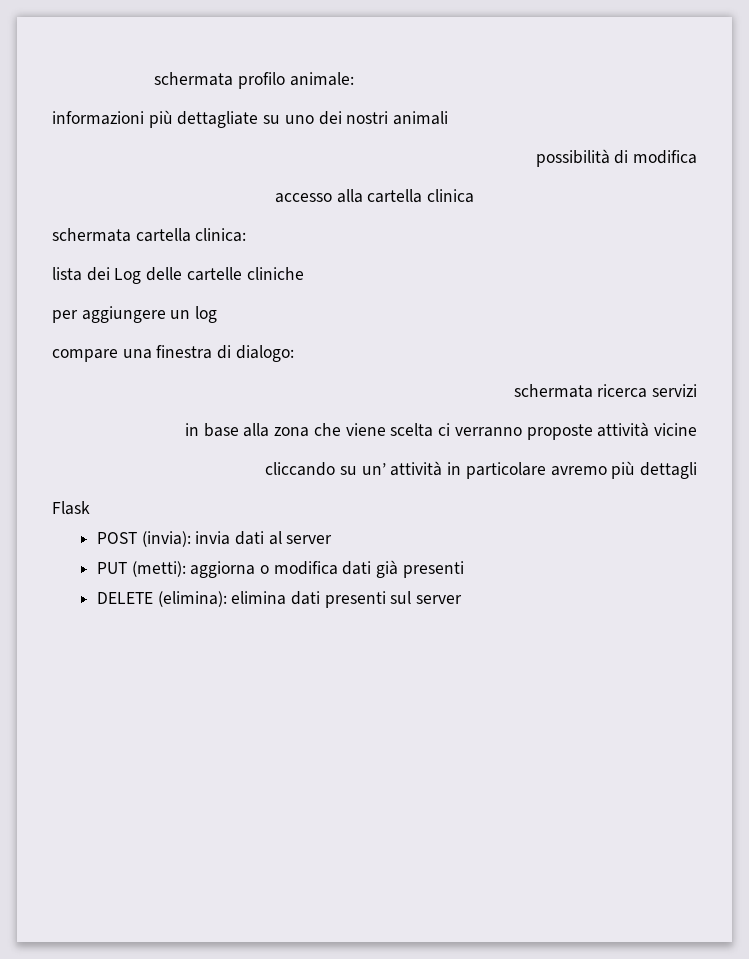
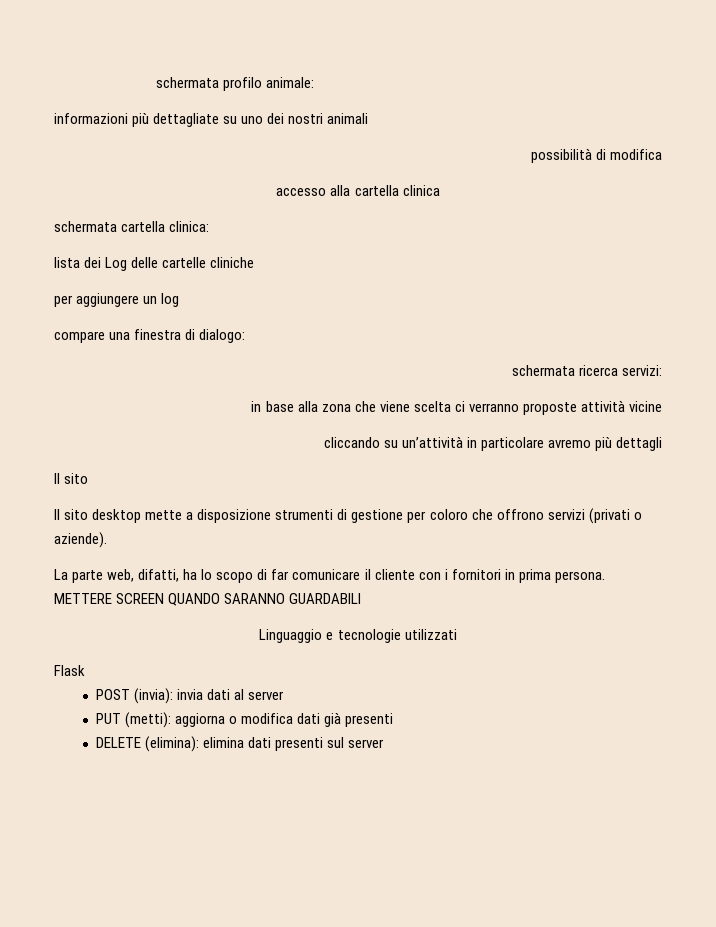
[652,384,697,397] servizi -> [621,365,662,376] servizi:
[361,461,443,476] un’ attività -> [401,436,463,448] un’attività
(698, 470) none -> [54,473,89,484] [54,508,642,524] [54,532,107,548] [54,569,605,583] [54,593,362,606] [259,629,457,643] // Il sito // Il sito desktop mette a disposizione strumenti di gestione per coloro che offrono servizi (privati o aziende). // La parte web, difatti, ha lo scopo di far comunicare il cliente con i fornitori in prima persona. METTERE SCREEN QUANDO SARANNO GUARDABILI // Linguaggio e tecnologie utilizzati

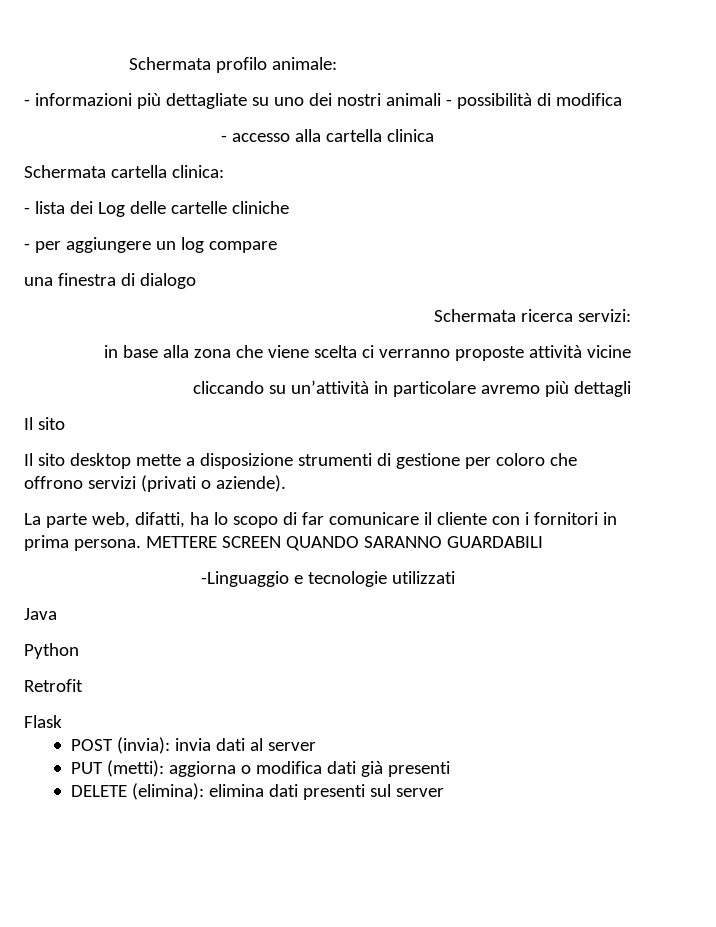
[156,77,220,88] schermata -> [128,57,211,70] Schermata
(315, 82) none -> [24,99,30,106] -
(369, 118) // -> [445,99,452,106] -
(662, 154) none -> [221,135,228,142] -
[54,221,117,232] schermata -> [24,165,106,178] Schermata
(210, 226) none -> [24,207,30,214] -
(255, 262) none -> [24,243,30,250] -
[54,331,105,343] // compare -> [208,241,277,253] compare //
[199,329,246,343] [511,365,575,376] dialogo: // schermata -> [139,273,196,289] [434,309,517,322] dialogo // Schermata
[259,629,323,643] Linguaggio -> [200,571,289,587] -Linguaggio
(457, 634) none -> [24,608,57,620] [24,643,79,659] [24,679,83,692] // Java // Python // Retrofit

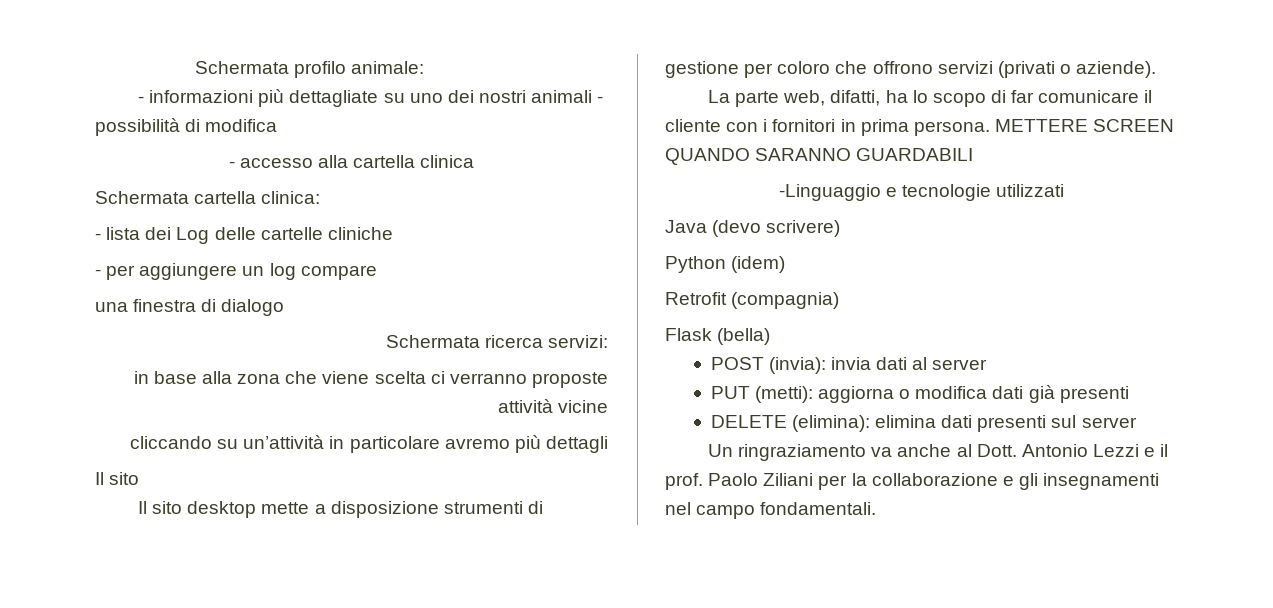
(57, 614) none -> [712,220,841,237] (devo scrivere)
(79, 651) none -> [731,256,786,273] (idem)
(83, 685) none -> [731,292,840,309] (compagnia)
(62, 721) none -> [717,328,771,345] (bella)
(444, 792) none -> [708,444,1169,461] [665,473,1160,490] [665,502,877,519] // Un ringraziamento va anche al Dott. Antonio Lezzi e il prof. Paolo Ziliani per la collaborazione e gli insegnamenti nel campo fondamentali.

